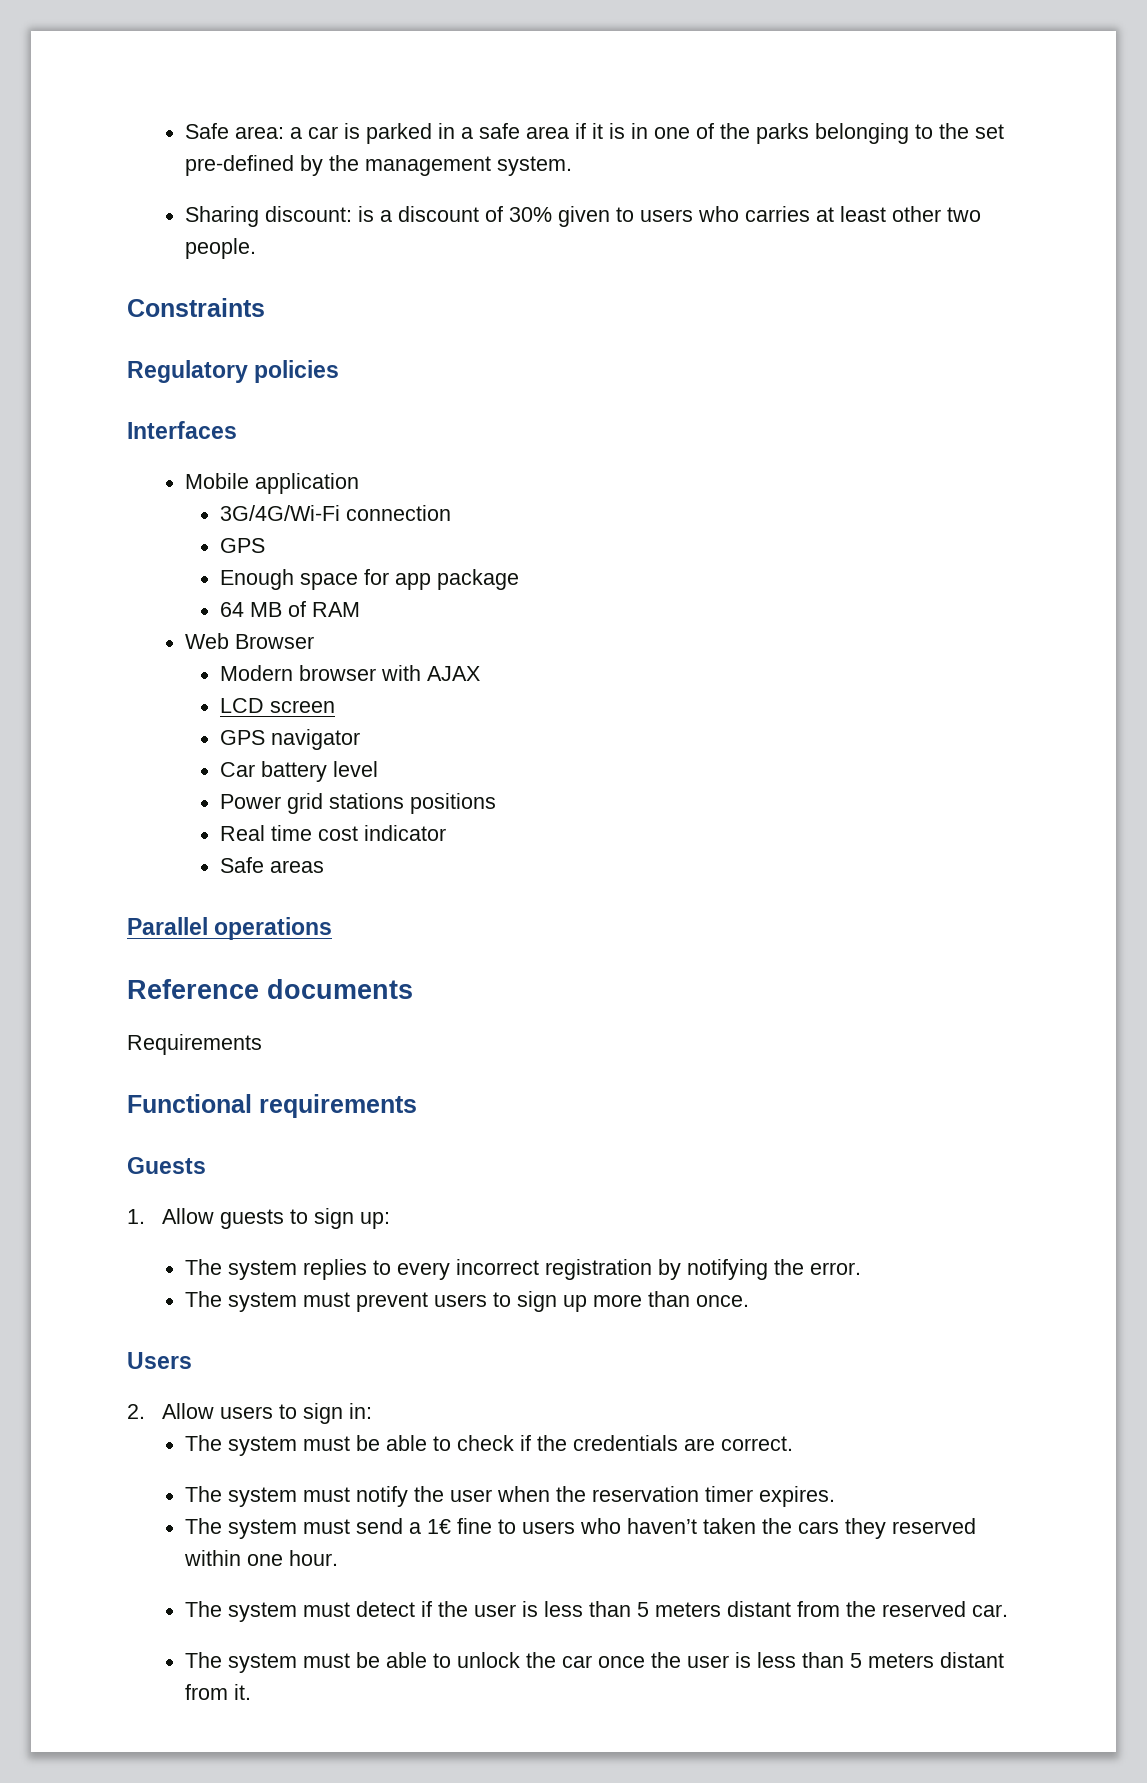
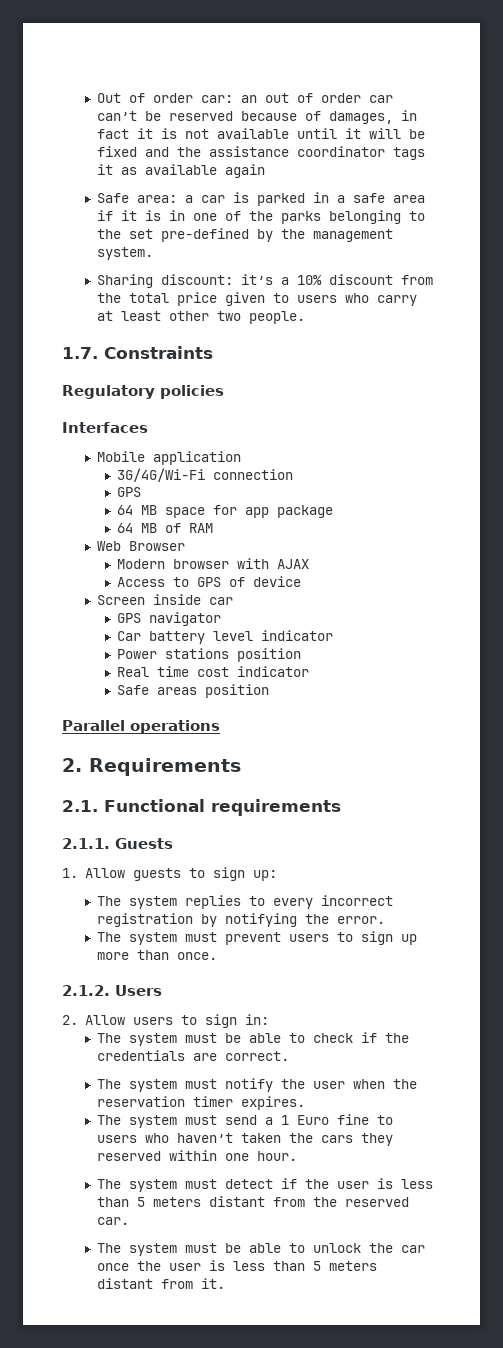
(185, 131) none -> [97,93,394,103] [97,110,418,124] [97,128,426,139] [97,146,426,160] [97,164,266,178] Out of order car: an out of order car can’t be reserved because of damages, in fact it is not available until it will be fixed and the assistance coordinator tags it as available again //
[358,206,553,222] is a discount of 30% -> [241,274,434,285] [97,292,218,306] it’s a 10% discount from the total price
[745,206,811,222] carries -> [377,295,418,306] carry
(257, 248) none -> [62,347,98,359] 1.7.
[219,569,294,590] Enough -> [117,505,158,515] 64 MB
[219,698,335,713] LCD screen -> [117,576,302,587] [97,594,234,605] Access to GPS of device // Screen inside car
(378, 769) none -> [261,630,334,641] indicator
[286,793,496,814] grid stations positions -> [165,648,302,662] stations position
(324, 866) none -> [205,684,270,698] position
[127,979,413,999] Reference documents // -> [62,758,82,772] 2.
(262, 1044) none -> [62,800,98,812] 2.1.
(417, 1106) none -> [62,838,110,849] 2.1.1.
(750, 1301) none -> [62,985,110,996] 2.1.2.
[427,1519,452,1534] 1€ -> [281,1115,330,1125] 1 Euro

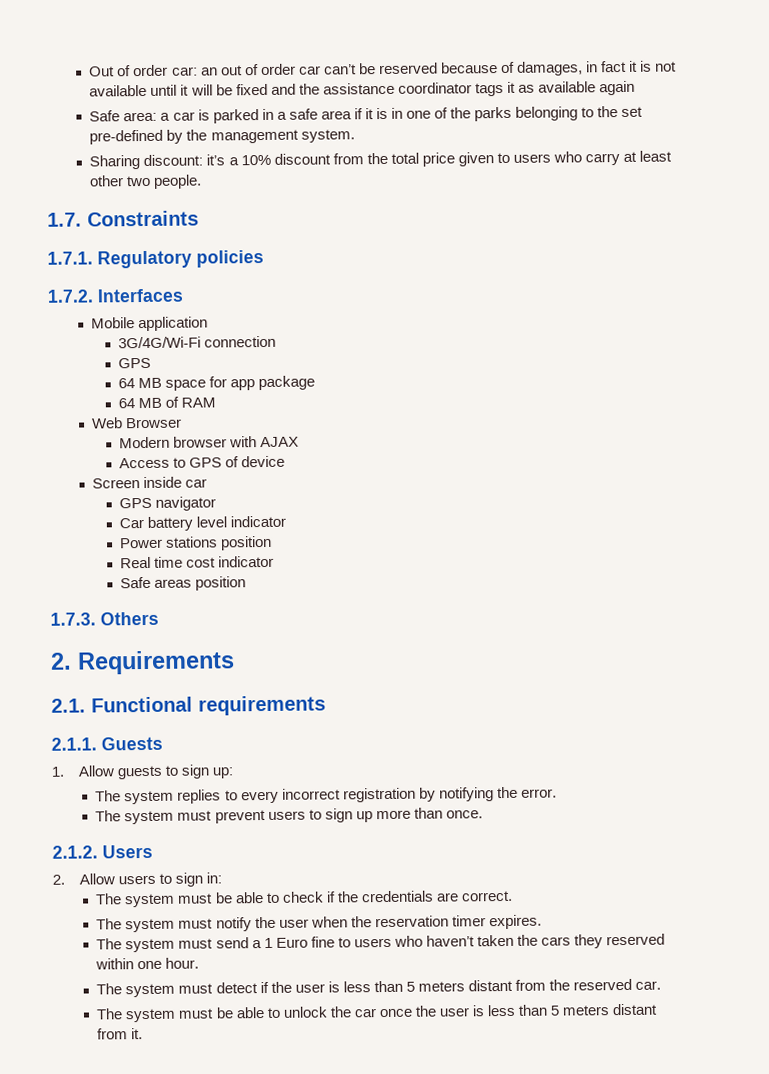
(213, 352) none -> [47,251,93,265] 1.7.1.
(224, 392) none -> [47,289,94,303] 1.7.2.
[62,720,220,734] Parallel operations -> [50,611,159,626] 1.7.3. Others

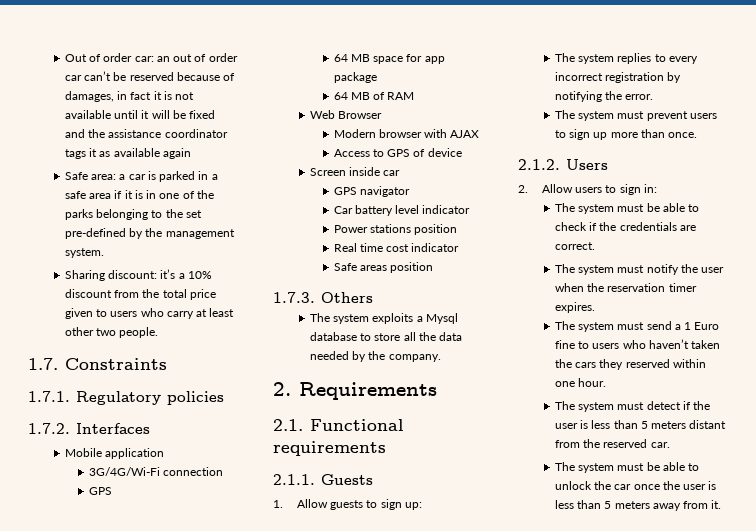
(159, 618) none -> [309,313,458,324] [309,332,463,341] [309,351,441,362] // The system exploits a Mysql database to store all the data needed by the company.
[612,1003,659,1016] distant -> [652,503,681,511] away

